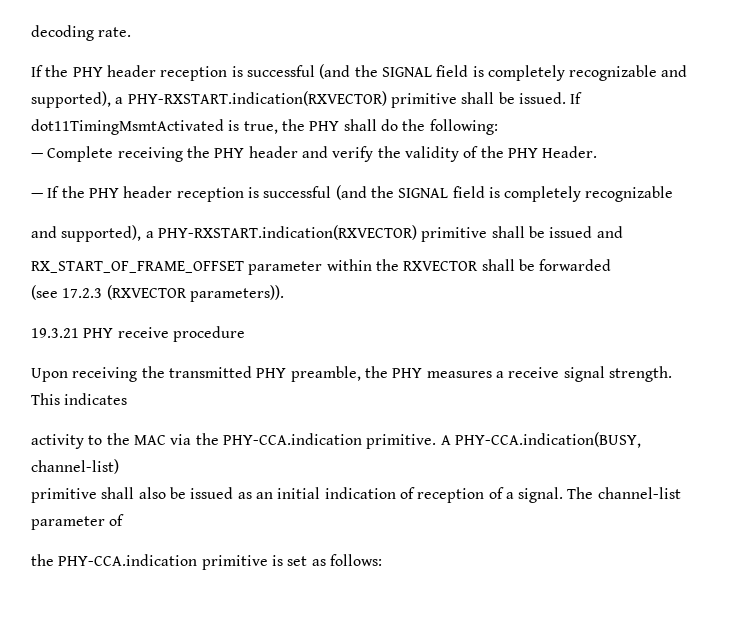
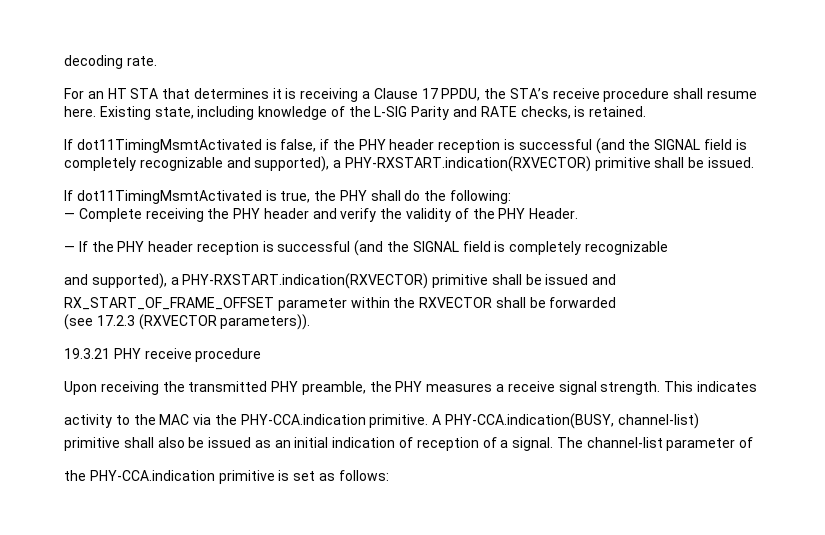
[31,65,43,77] If -> [64,88,758,102] [64,106,647,120] [64,139,330,153] For an HT STA that determines it is receiving a Clause 17 PPDU, the STA’s receive procedure shall resume here. Existing state, including knowledge of the L-SIG Parity and RATE checks, is retained. // If dot11TimingMsmtActivated is false, if
(566, 98) none -> (755, 162) //

